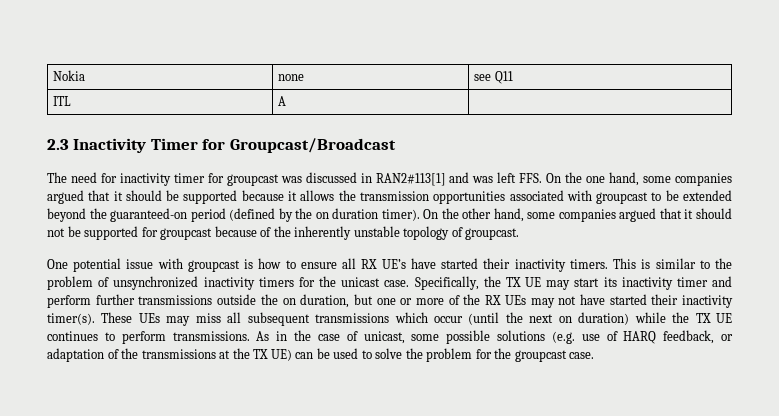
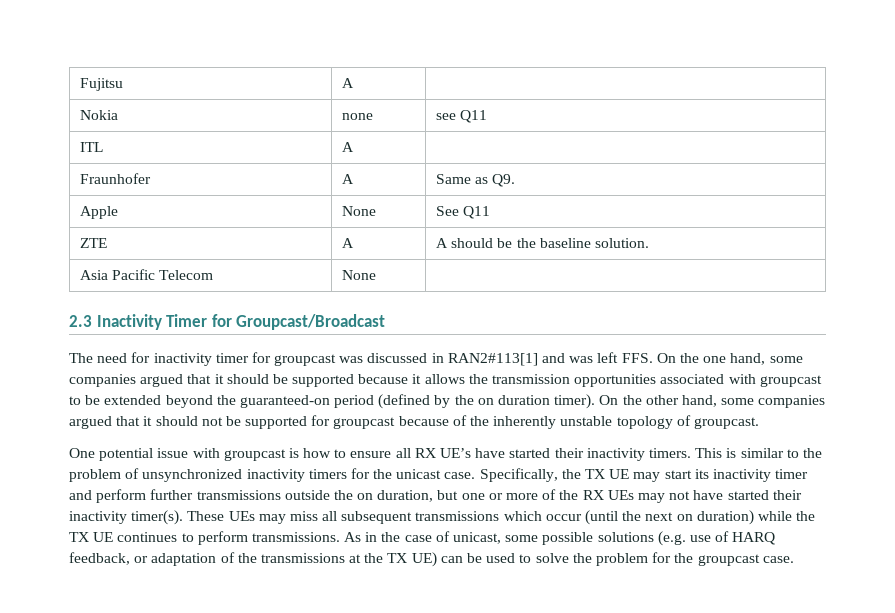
(53, 75) none -> [80,78,124,91] [342,78,355,88] Fujitsu | A | //
(287, 101) none -> [80,173,152,184] [342,174,355,184] [436,174,516,187] [80,206,119,219] [342,206,377,216] [436,206,491,219] [80,238,108,248] [342,238,355,248] [436,238,649,248] [80,269,214,280] [342,270,377,280] // Fraunhofer | A | Same as Q9. // Apple | None | See Q11 // ZTE | A | A should be the baseline solution. // Asia Pacific Telecom | None |

